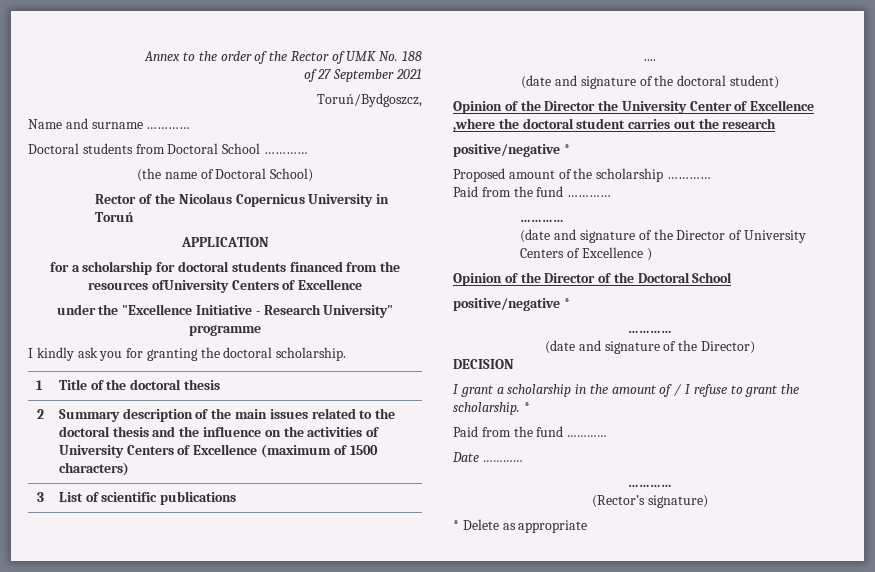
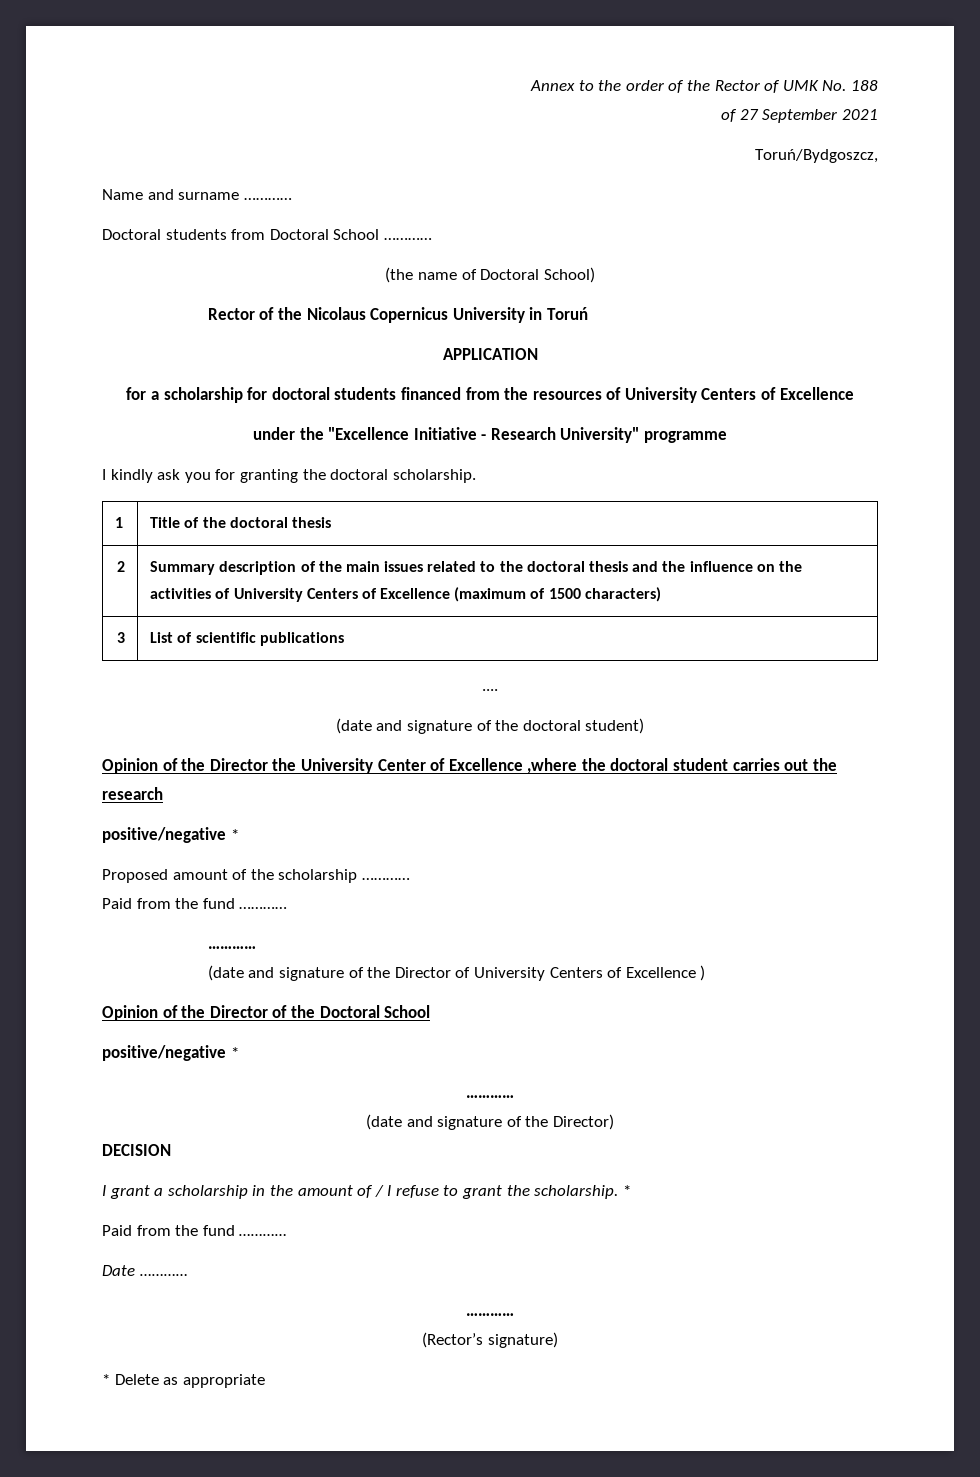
[151,280,229,293] ofUniversity -> [606,387,697,403] of University

